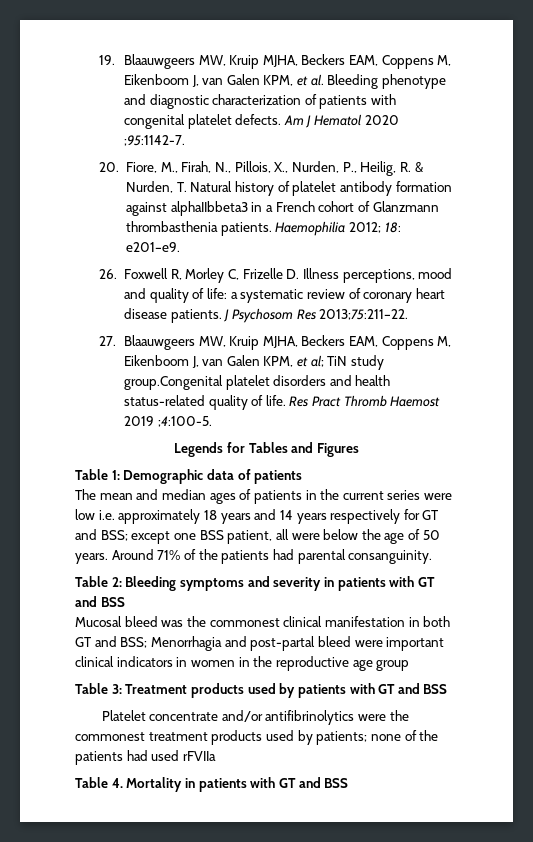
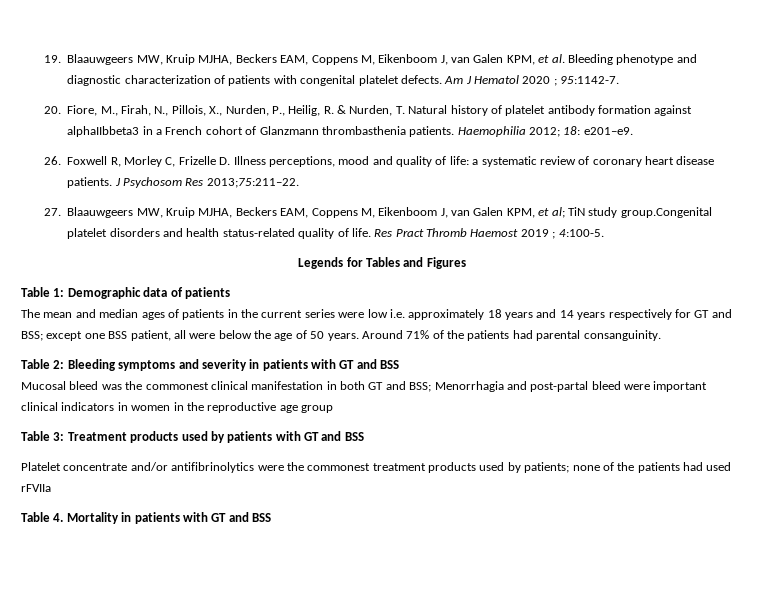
[123,135,185,146] ;95:1142-7. -> [553,76,620,86] ; 95:1142-7.
[157,416,212,427] ;4:100-5. -> [552,229,604,239] ; 4:100-5.

